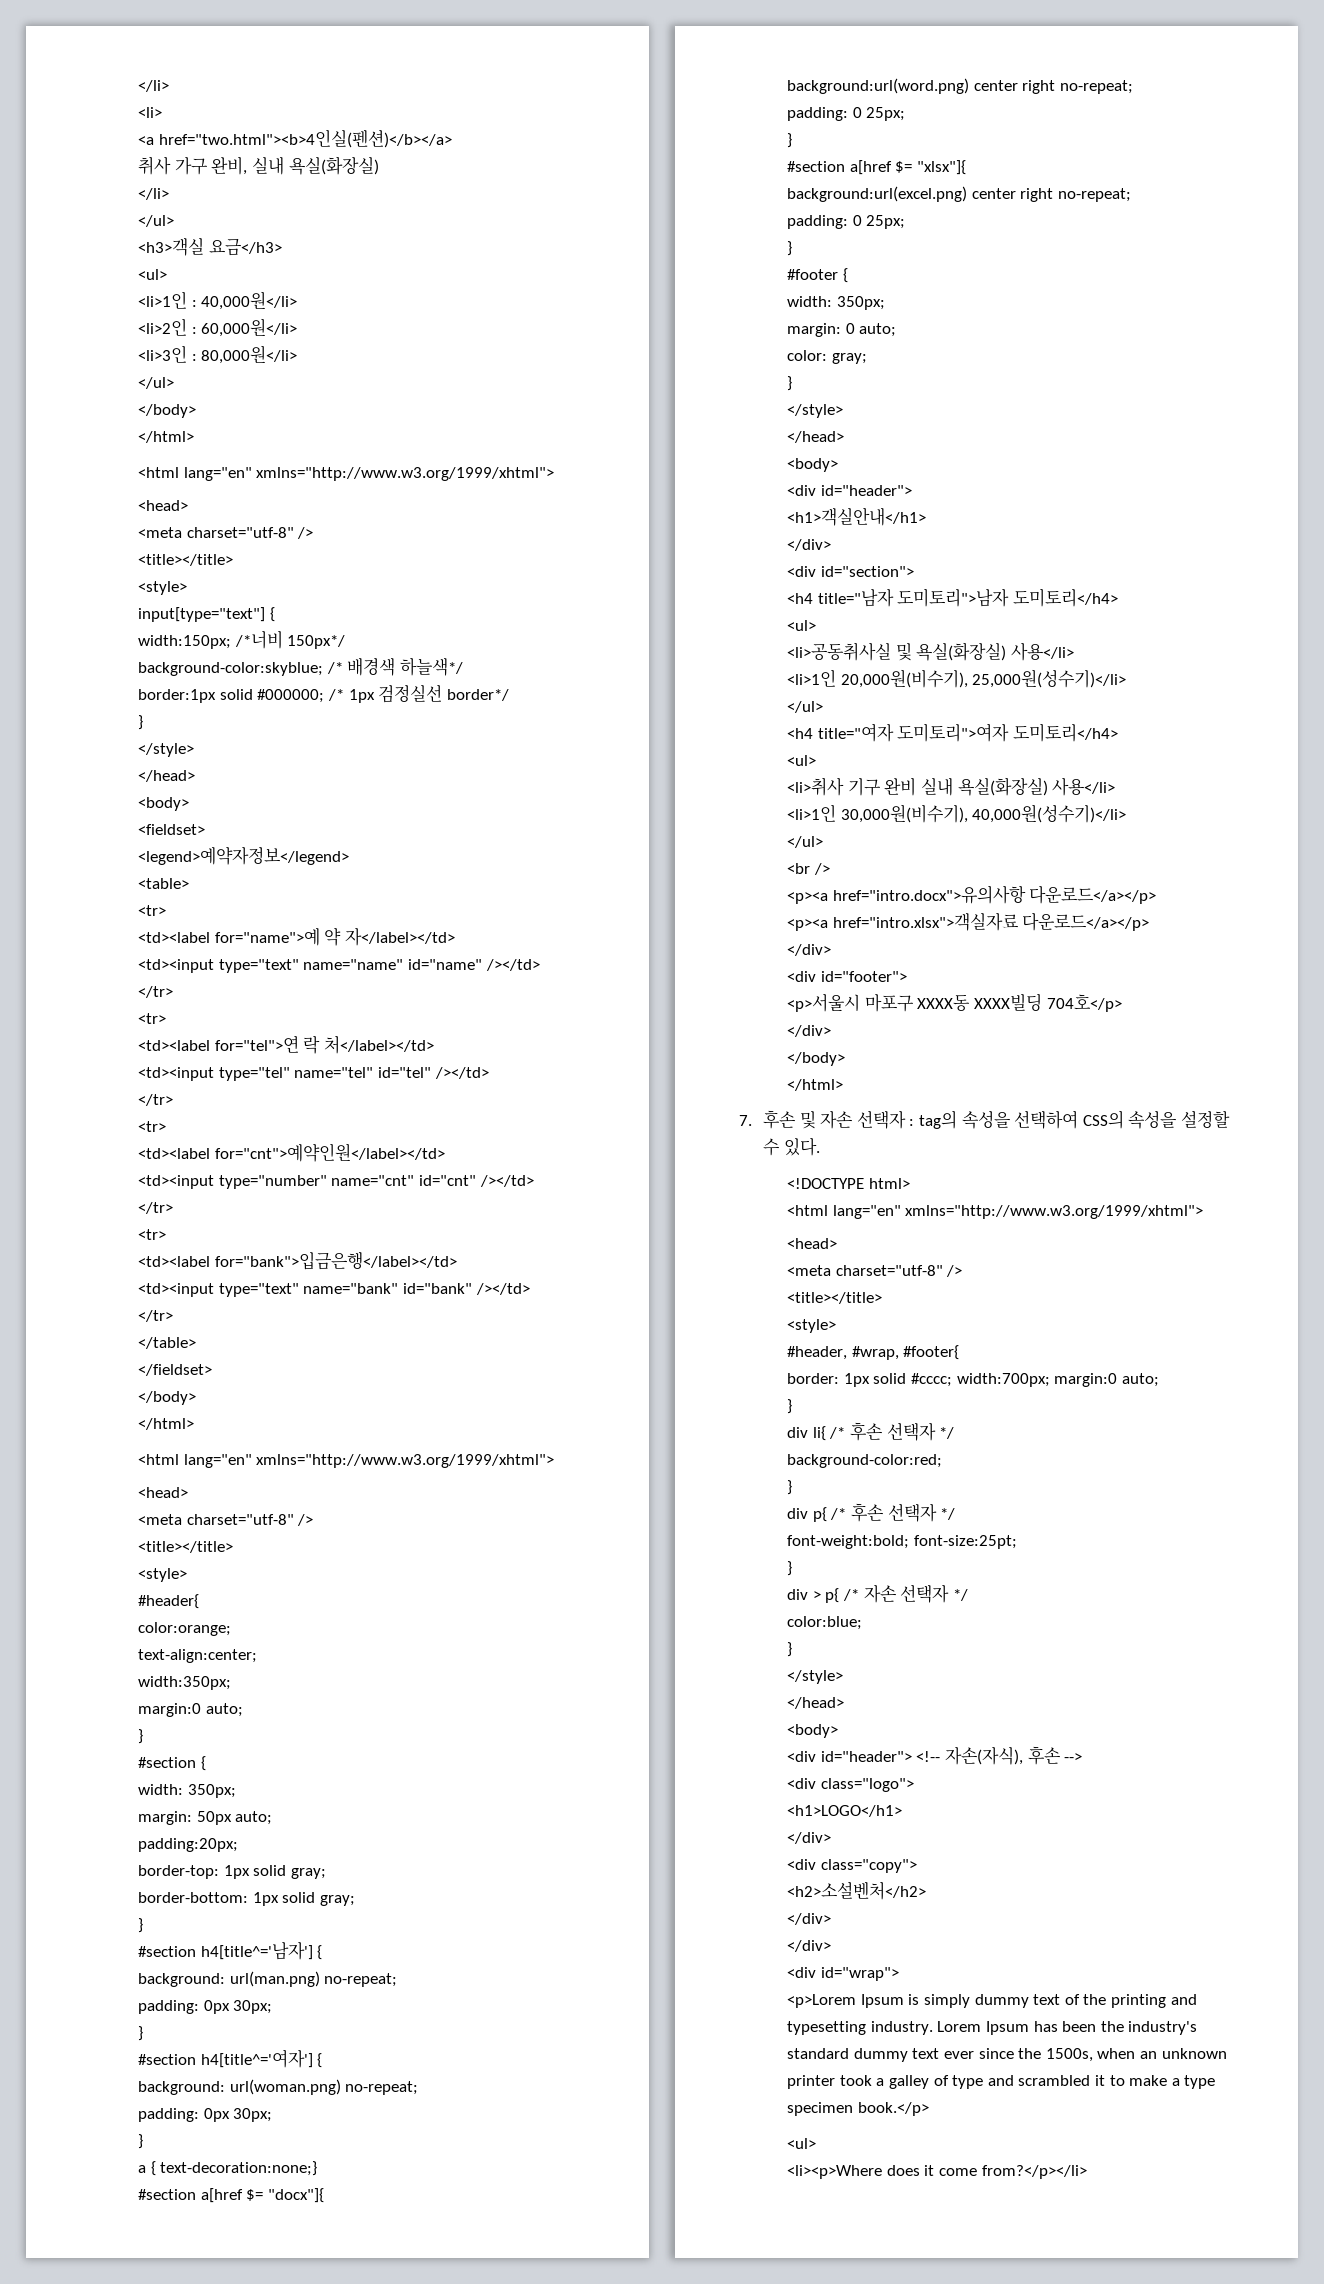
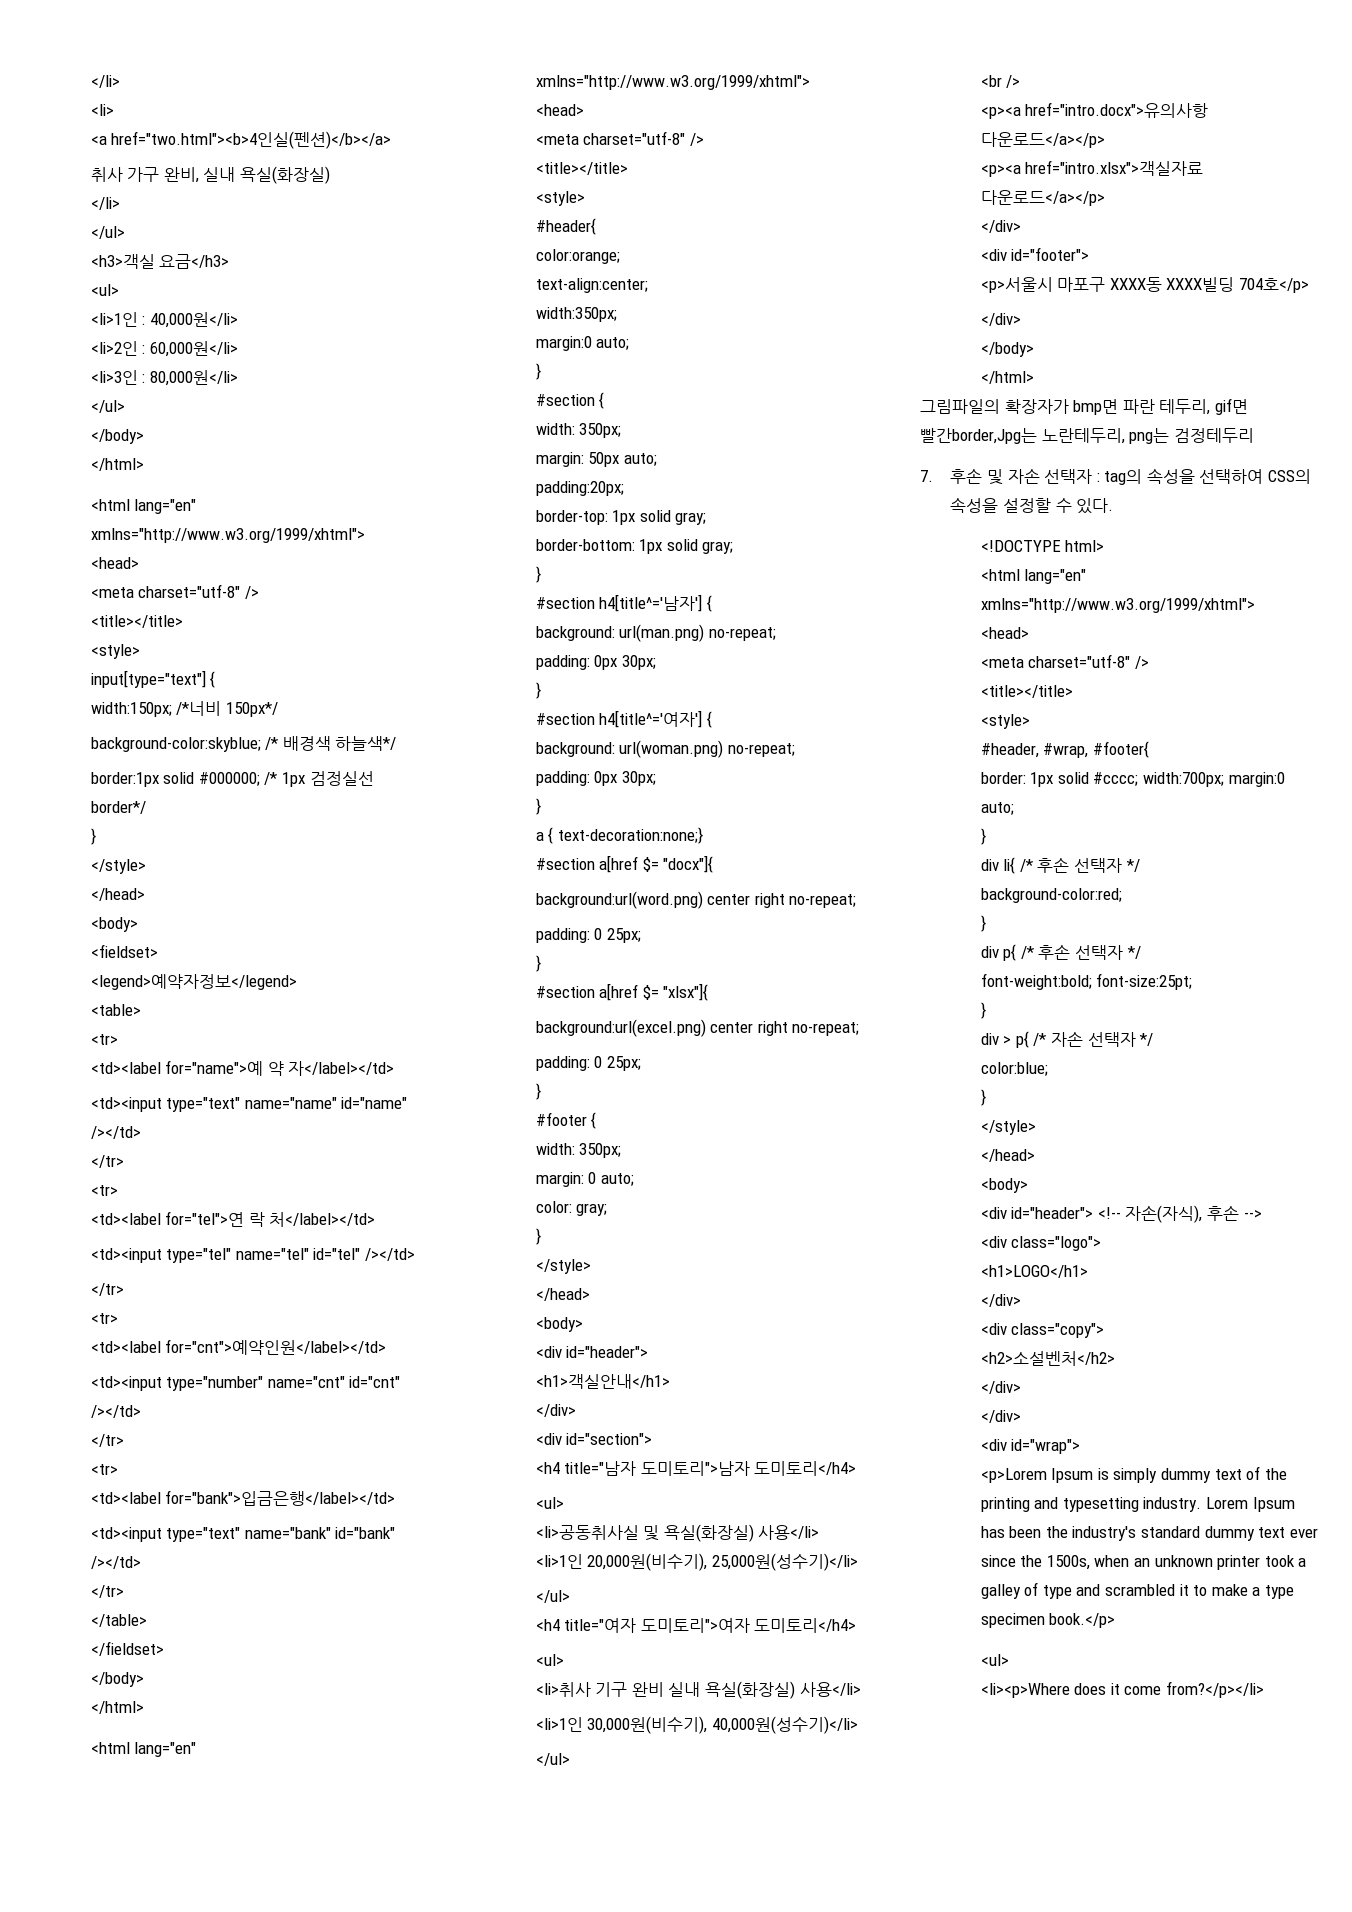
(844, 1085) none -> [920,398,1248,415] [920,428,1254,444] // 그림파일의 확장자가 bmp면 파란 테두리, gif면 빨간border,Jpg는 노란테두리, png는 검정테두리

